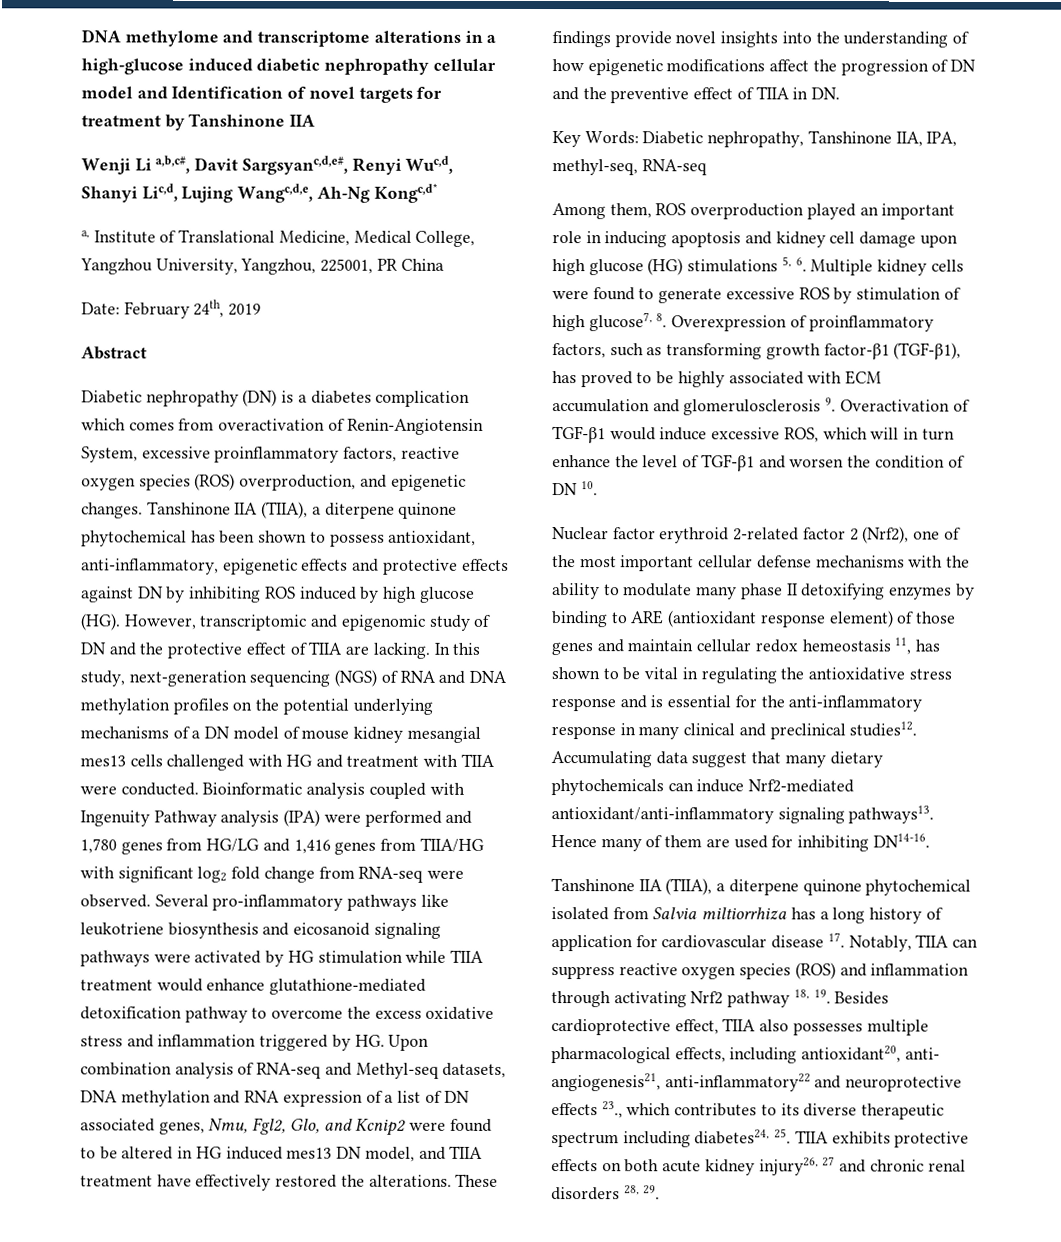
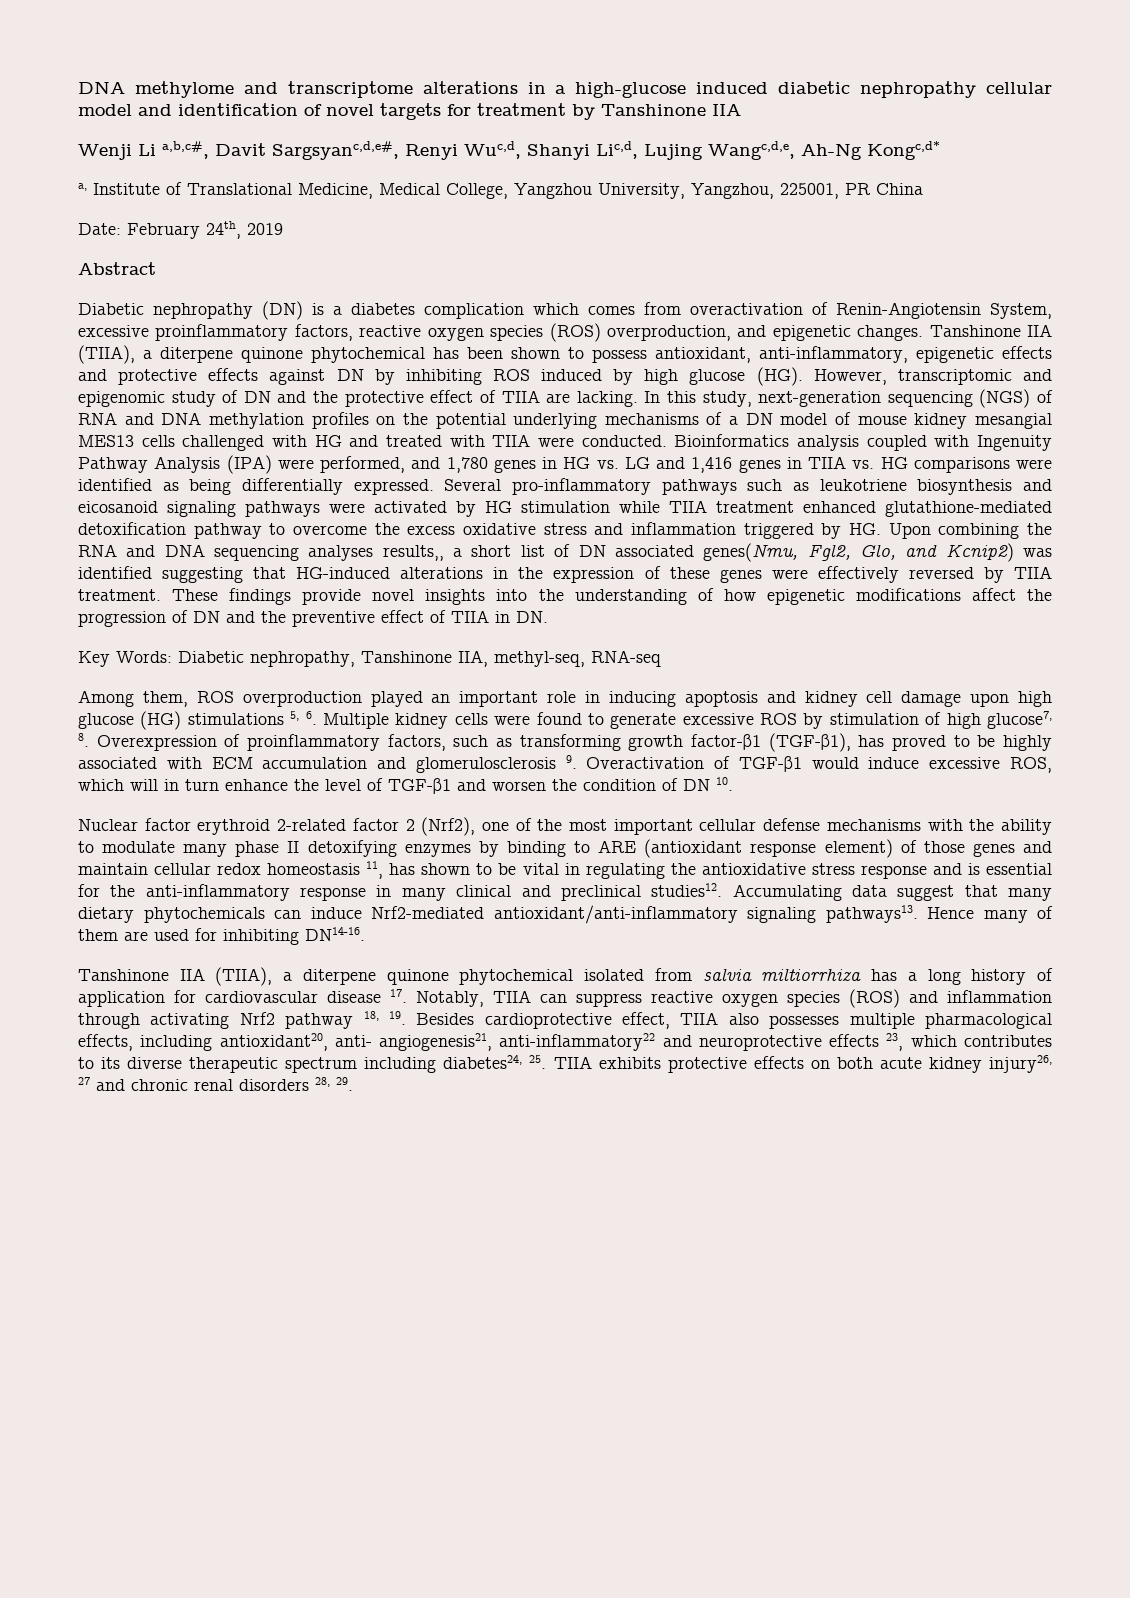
[171,86,284,99] Identification -> [178,103,298,116] identification
[80,755,126,767] mes13 -> [78,435,134,447] MES13
[346,755,420,767] treatment -> [386,435,442,447] treated
[202,782,303,795] Bioinformatic -> [674,434,790,447] Bioinformatics
[220,810,280,827] analysis -> [154,456,221,473] Analysis
[364,810,442,827] performed -> [320,456,405,473] performed,
[166,837,484,855] [80,866,465,883] [80,894,151,908] from HG/LG and 1,416 genes from TIIA/HG with significant log2 fold change from RNA-seq were observed. -> [542,456,1052,473] [78,478,434,495] in HG vs. LG and 1,416 genes in TIIA vs. HG comparisons were identified as being differentially expressed.
[420,894,449,907] like -> [747,479,809,491] such as
[156,978,266,992] would enhance -> [803,501,876,513] enhanced
[80,1062,507,1079] [80,1090,394,1107] combination analysis of RNA-seq and Methyl-seq datasets, DNA methylation and RNA expression of a -> [938,523,1052,539] [78,544,512,561] combining the RNA and DNA sequencing analyses results,, a short
[158,1118,249,1135] genes, Nmu, -> [703,543,799,562] genes(Nmu,
[355,1118,492,1136] [80,1145,484,1162] [80,1174,452,1191] Kcnip2 were found to be altered in HG induced mes13 DN model, and TIIA treatment have effectively restored the alterations. -> [945,543,1053,562] [78,566,1053,583] [78,589,161,601] Kcnip2) was identified suggesting that HG-induced alterations in the expression of these genes were effectively reversed by TIIA treatment.
[926,131,958,147] IPA, -> (488, 658) none
[801,639,891,652] hemeostasis -> [267,863,361,875] homeostasis
[652,907,698,920] Salvia -> [702,968,752,981] salvia
[601,1101,623,1119] 23., -> [886,1033,904,1051] 23,

